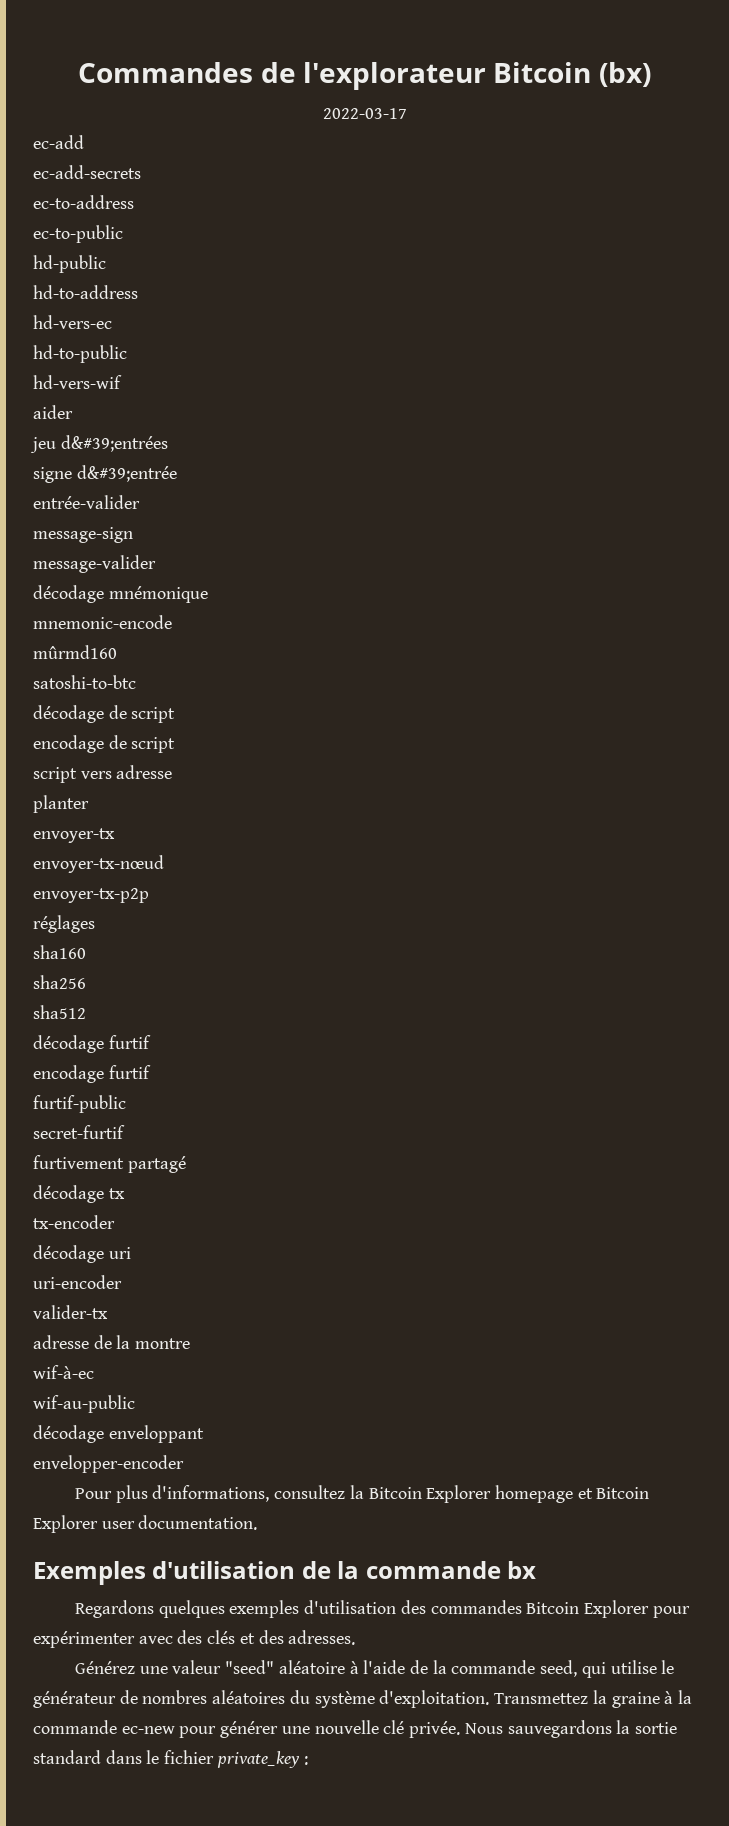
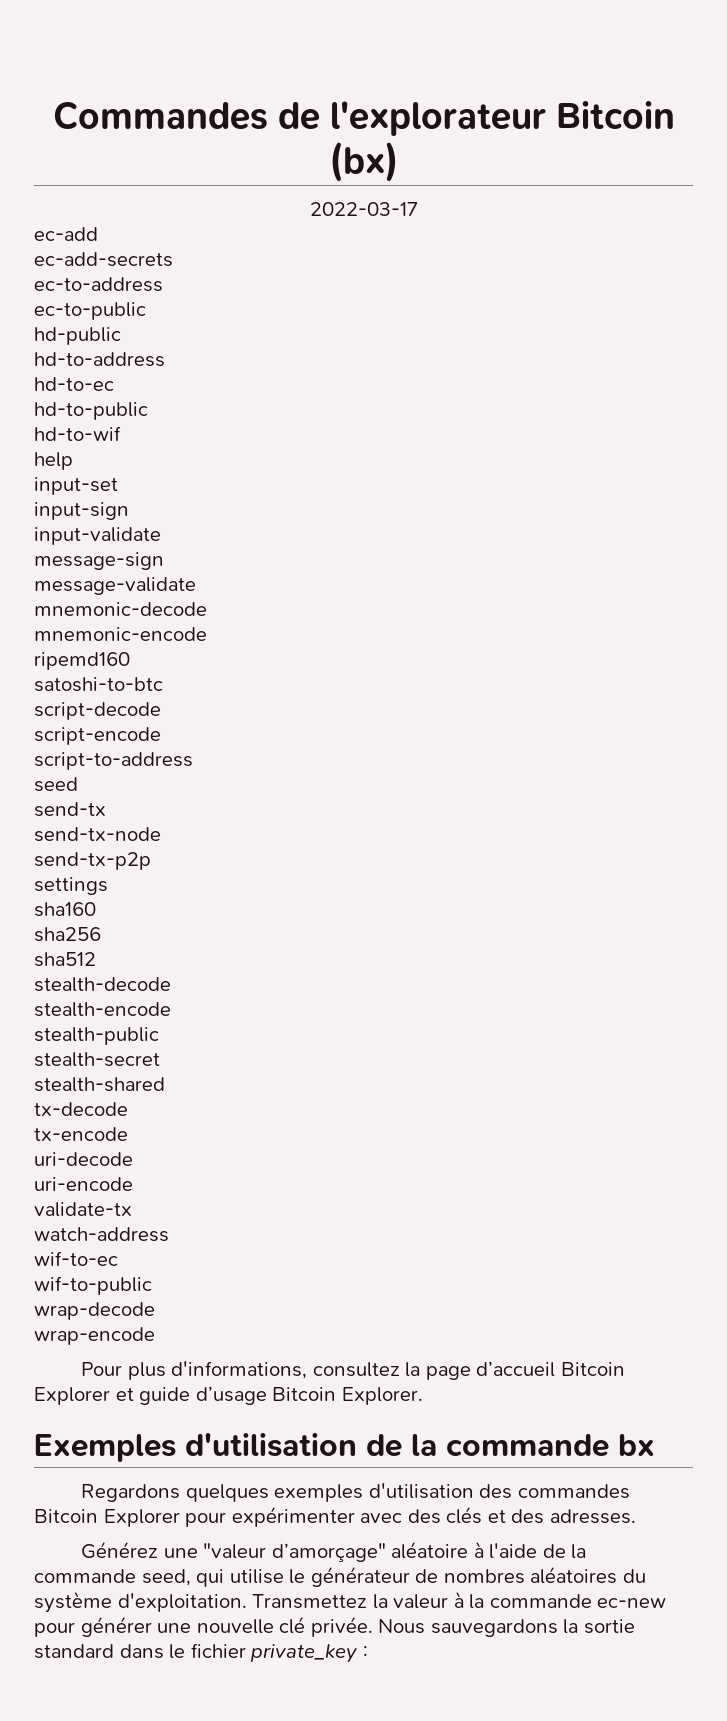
[33,315,112,329] hd-vers-ec -> [34,377,114,391] hd-to-ec
[33,375,122,389] [33,405,73,419] [30,435,168,453] [33,465,177,483] [33,495,140,509] [33,527,133,543] [33,555,156,573] [33,585,208,603] hd-vers-wif // aider // jeu d&#39;entrées // signe d&#39;entrée // entrée-valider // message-sign // message-valider // décodage mnémonique -> [34,426,121,441] [34,452,73,470] [34,477,118,495] [34,502,129,520] [34,527,161,545] [34,552,164,570] [34,577,196,595] [34,602,207,616] hd-to-wif // help // input-set // input-sign // input-validate // message-sign // message-validate // mnemonic-decode
[33,645,117,659] mûrmd160 -> [34,652,130,670] ripemd160
[33,705,176,723] [33,735,176,753] [33,765,173,783] [33,795,89,813] [33,828,115,843] [33,855,164,873] [33,888,149,903] [33,915,95,933] [33,945,86,959] [33,975,86,989] [33,1005,86,1019] [33,1035,151,1053] [33,1065,151,1083] [33,1095,126,1113] [33,1125,125,1139] [33,1155,186,1173] [33,1185,125,1203] [33,1215,115,1229] [33,1245,131,1263] [33,1275,122,1289] [33,1305,108,1319] [33,1335,191,1349] [33,1365,94,1379] [33,1395,135,1413] [33,1425,204,1443] [33,1455,184,1473] décodage de script // encodage de script // script vers adresse // planter // envoyer-tx // envoyer-tx-nœud // envoyer-tx-p2p // réglages // sha160 // sha256 // sha512 // décodage furtif // encodage furtif // furtif-public // secret-furtif // furtivement partagé // décodage tx // tx-encoder // décodage uri // uri-encoder // valider-tx // adresse de la montre // wif-à-ec // wif-au-public // décodage enveloppant // envelopper-encoder -> [34,702,161,720] [34,727,161,745] [34,752,193,770] [34,777,78,792] [34,802,106,817] [34,827,161,842] [34,852,151,870] [34,877,108,895] [34,902,96,917] [34,927,101,942] [34,952,96,967] [34,977,171,992] [34,1002,171,1017] [34,1027,159,1045] [34,1052,160,1067] [34,1077,165,1092] [34,1102,128,1116] [34,1127,128,1141] [34,1152,133,1166] [34,1177,133,1191] [34,1202,132,1217] [34,1227,169,1242] [34,1251,118,1266] [34,1276,152,1295] [34,1302,155,1320] [34,1327,155,1345] script-decode // script-encode // script-to-address // seed // send-tx // send-tx-node // send-tx-p2p // settings // sha160 // sha256 // sha512 // stealth-decode // stealth-encode // stealth-public // stealth-secret // stealth-shared // tx-decode // tx-encode // uri-decode // uri-encode // validate-tx // watch-address // wif-to-ec // wif-to-public // wrap-decode // wrap-encode
[368,1485,650,1503] [33,1515,258,1533] Bitcoin Explorer homepage et Bitcoin Explorer user documentation. -> [425,1361,625,1380] [34,1386,423,1405] page d’accueil Bitcoin Explorer et guide d’usage Bitcoin Explorer.
[172,1660,275,1674] valeur "seed" -> [203,1543,386,1562] "valeur d’amorçage"
[611,1692,660,1708] graine -> [393,1594,449,1609] valeur

